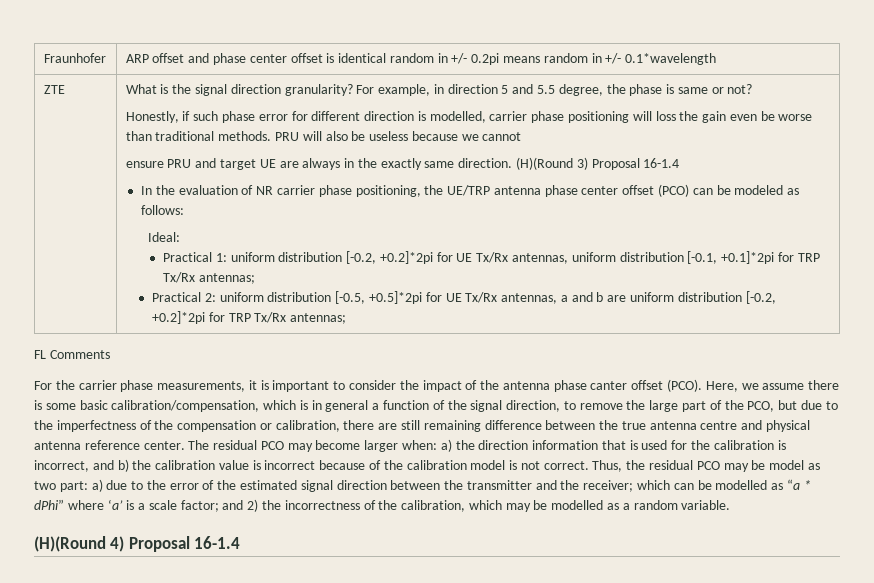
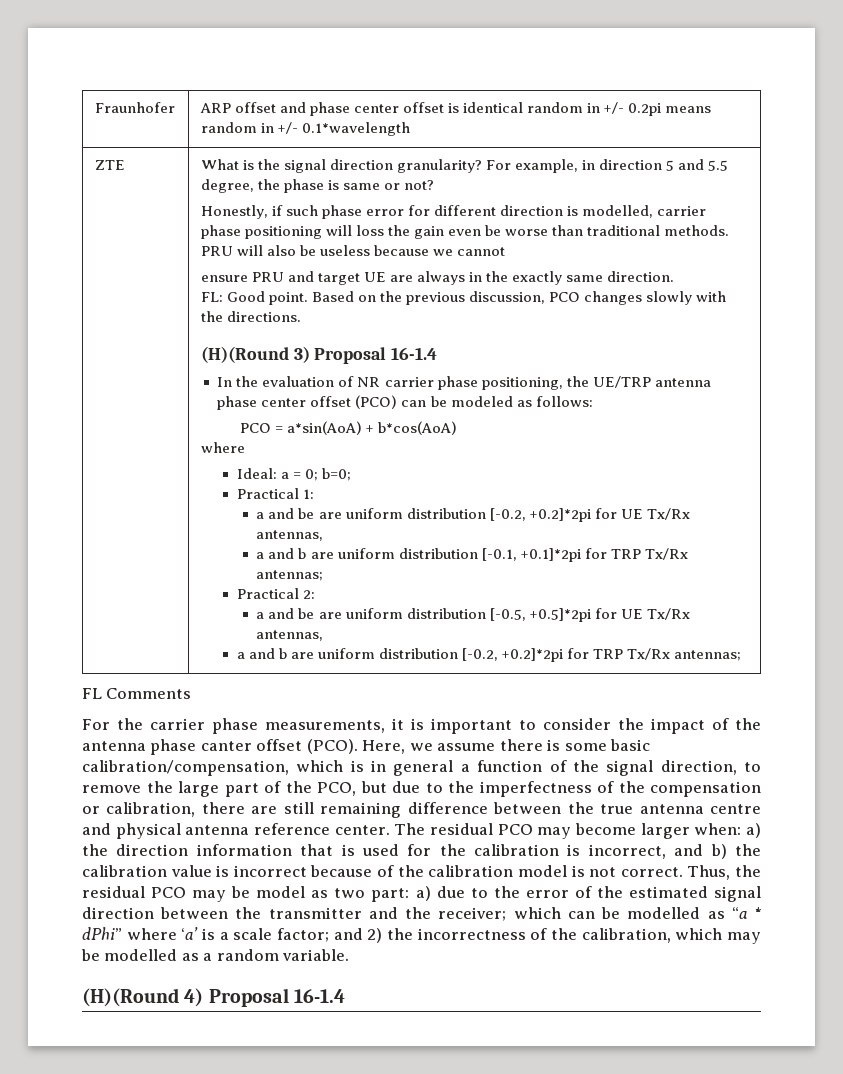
(513, 163) none -> [200,291,727,305] [200,311,301,322] // FL: Good point. Based on the previous discussion, PCO changes slowly with the directions. //
[147,232,180,242] [163,252,227,262] Ideal: // Practical 1: -> [239,421,458,435] [200,442,245,453] [236,468,352,481] [236,488,314,499] [256,508,342,519] PCO = a*sin(AoA) + b*cos(AoA) // where // Ideal: a = 0; b=0; // Practical 1: // a and be are
(569, 258) none -> [256,548,334,559] // a and b are
(216, 297) none -> [256,608,342,619] // a and be are
(558, 298) none -> (324, 635) //

